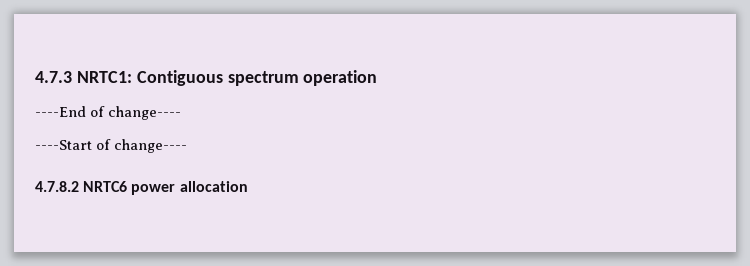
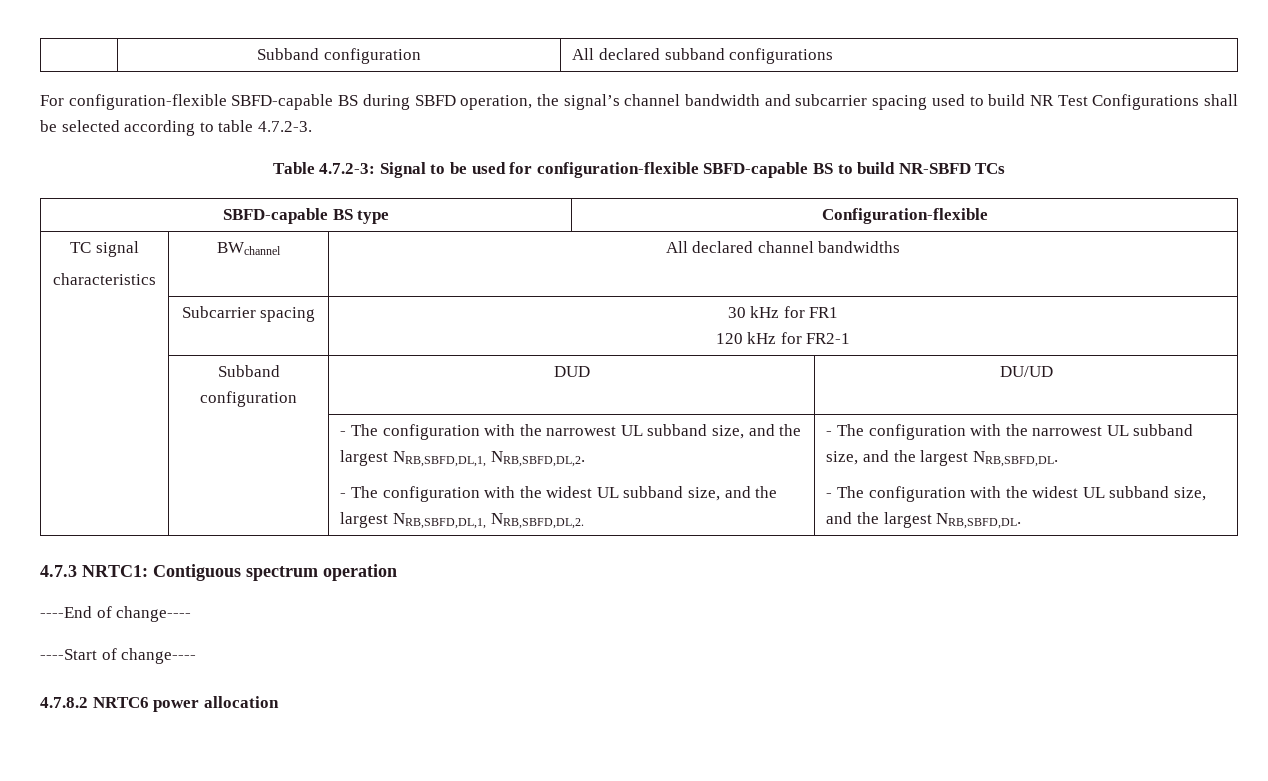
(35, 77) none -> [257,48,421,64] [572,48,834,64] [40,94,1239,110] [40,120,312,136] [272,162,1006,178] [222,208,390,224] [821,208,988,224] [70,241,139,257] [53,273,156,285] [217,242,281,255] [665,241,901,253] [181,306,316,322] [727,306,839,318] [715,332,851,344] [217,365,280,377] [200,391,297,407] [553,366,590,377] [999,366,1053,377] [340,424,802,440] [340,450,585,467] [340,486,778,502] [340,512,584,529] [826,424,1194,440] [826,450,1058,467] [826,486,1207,502] [826,512,1022,529] | Subband configuration | All declared subband configurations // For configuration-flexible SBFD-capable BS during SBFD operation, the signal’s channel bandwidth and subcarrier spacing used to build NR Test Configurations shall be selected according to table 4.7.2-3. // Table 4.7.2-3: Signal to be used for configuration-flexible SBFD-capable BS to build NR-SBFD TCs // SBFD-capable BS type | Configuration-flexible // TC signal // characteristics | BWchannel | All declared channel bandwidths // | Subcarrier spacing | 30 kHz for FR1 // 120 kHz for FR2-1 // | Subband configuration | DUD | DU/UD // | | - The configuration with the narrowest UL subband size, and the largest NRB,SBFD,DL,1, NRB,SBFD,DL,2. // - The configuration with the widest UL subband size, and the largest NRB,SBFD,DL,1, NRB,SBFD,DL,2. | - The configuration with the narrowest UL subband size, and the largest NRB,SBFD,DL. // - The configuration with the widest UL subband size, and the largest NRB,SBFD,DL. //

